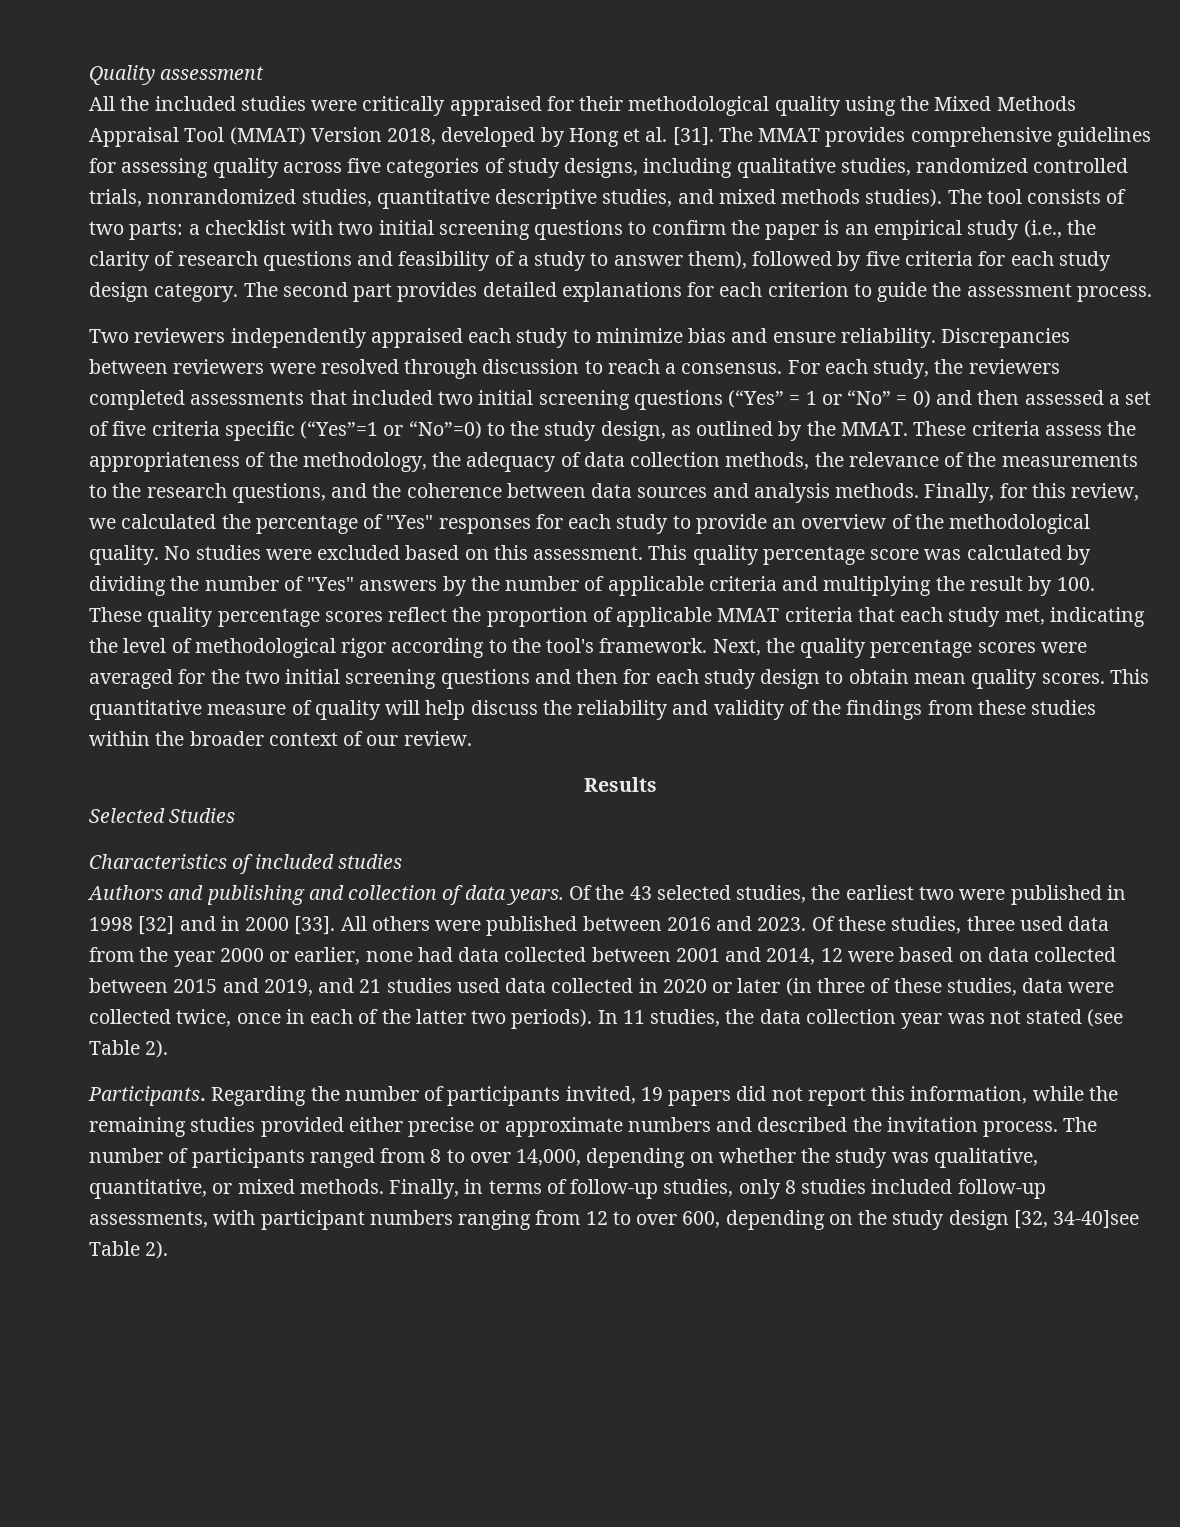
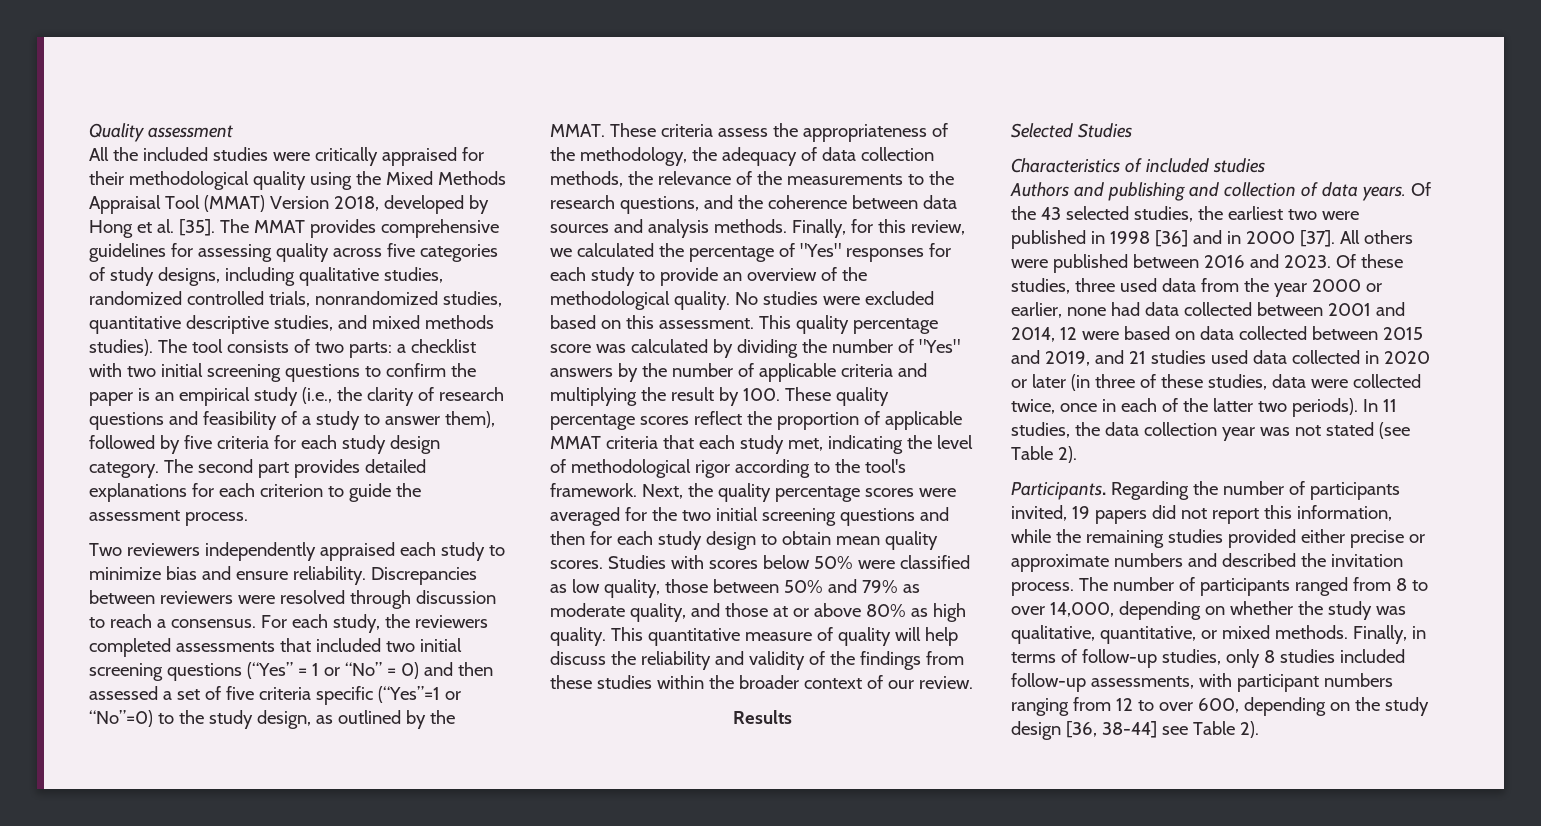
[672,127,714,146] [31]. -> [178,219,215,236] [35].
(1105, 678) none -> [607,555,970,569] [550,579,920,598] [550,603,966,622] [550,627,606,646] Studies with scores below 50% were classified as low quality, those between 50% and 79% as moderate quality, and those at or above 80% as high quality.
[138,916,175,935] [32] -> [1154,230,1188,247] [36]
[294,916,336,935] [33]. -> [1299,230,1335,247] [37].
[1013,1210,1140,1229] [32, 34-40]see -> [1065,721,1188,738] [36, 38-44] see

